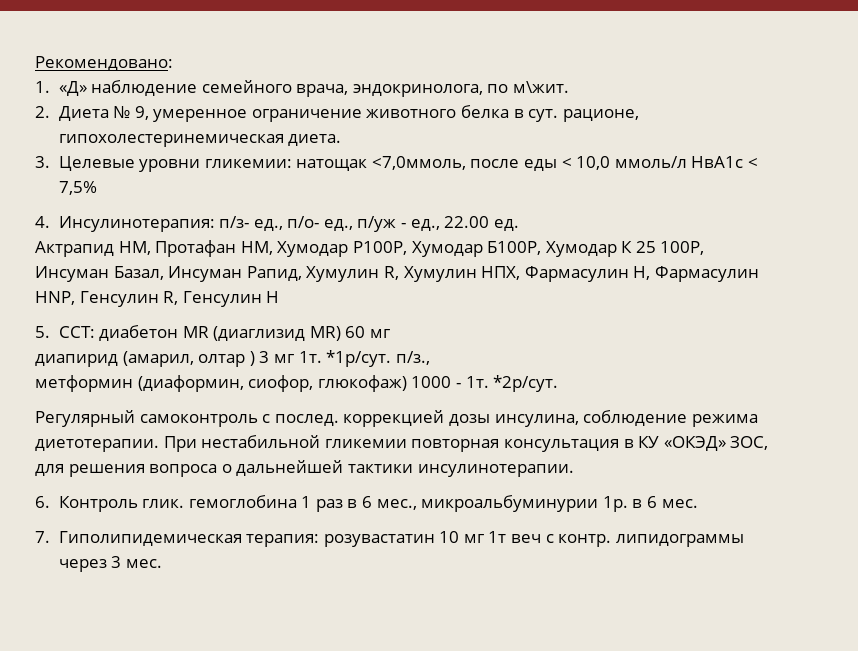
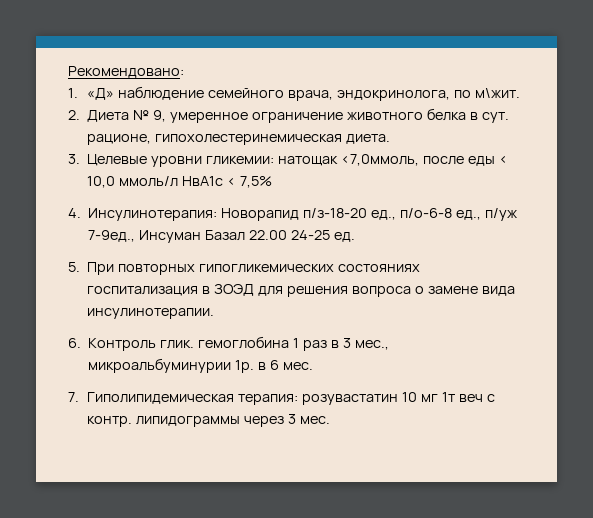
[219,216,519,232] [35,240,705,257] [35,266,759,282] [35,291,280,307] [35,325,391,341] [35,350,430,367] [35,375,559,392] [35,410,758,427] [35,435,769,452] п/з- ед., п/о- ед., п/уж - ед., 22.00 ед. // Актрапид НМ, Протафан НМ, Хумодар Р100Р, Хумодар Б100Р, Хумодар К 25 100Р, Инсуман Базал, Инсуман Рапид, Хумулин R, Хумулин НПХ, Фармасулин Н, Фармасулин НNР, Генсулин R, Генсулин Н // 5. ССТ: диабетон МR (диаглизид МR) 60 мг // диапирид (амарил, олтар ) 3 мг 1т. *1р/сут. п/з., // метформин (диаформин, сиофор, глюкофаж) 1000 - 1т. *2р/сут. // Регулярный самоконтроль с послед. коррекцией дозы инсулина, соблюдение режима диетотерапии. При нестабильной гликемии повторная консультация в КУ «ОКЭД» ЗОС, -> [221,208,517,221] [88,230,355,243] [68,262,420,275] [87,284,255,296] Новорапид п/з-18-20 ед., п/о-6-8 ед., п/уж 7-9ед., Инсуман Базал 22.00 24-25 ед. // 5. При повторных гипогликемических состояниях госпитализация в ЗОЭД
[236,460,413,476] дальнейшей тактики -> [427,286,515,296] замене вида
[362,496,373,508] 6 -> [342,338,351,348] 3

